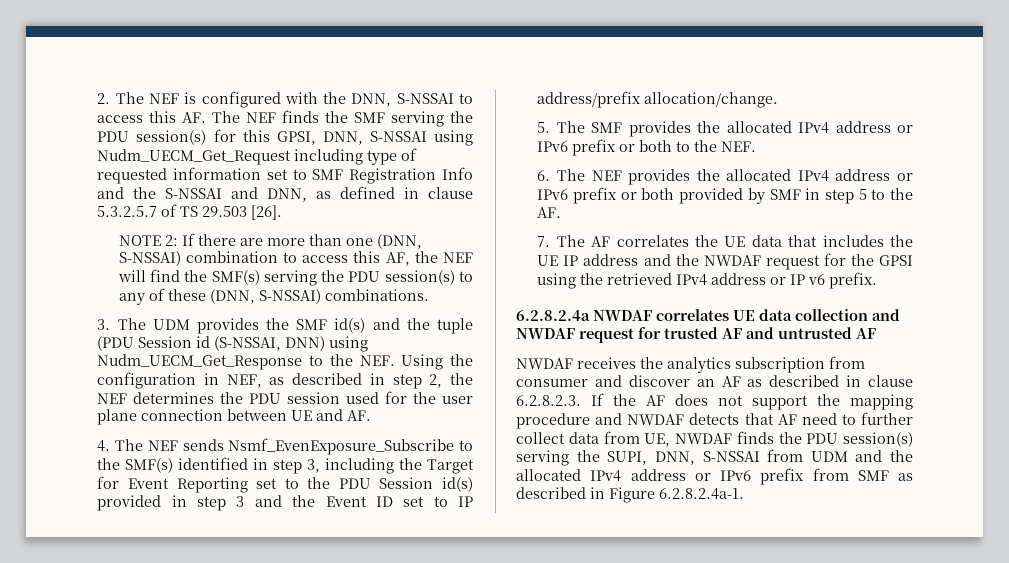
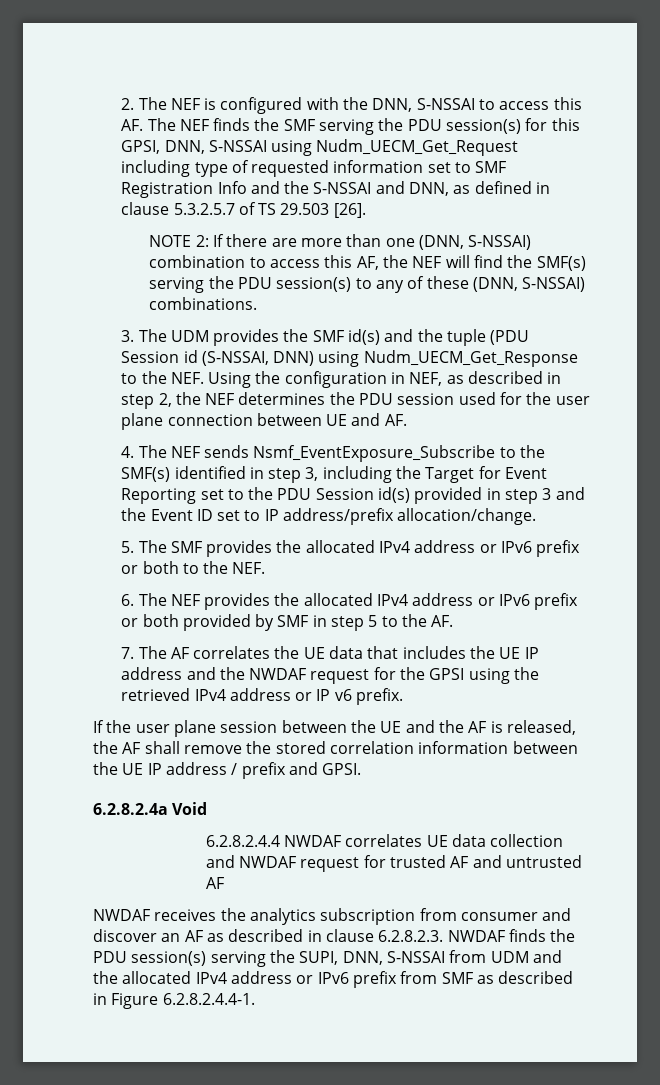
[228,438,455,455] Nsmf_EvenExposure_Subscribe -> [253,445,496,462] Nsmf_EventExposure_Subscribe
(878, 280) none -> [93,720,576,737] [93,741,578,754] [93,762,362,779] // If the user plane session between the UE and the AF is released, the AF shall remove the stored correlation information between the UE IP address / prefix and GPSI.
(590, 315) none -> [172,802,208,815] [205,835,280,847] Void // 6.2.8.2.4.4
[591,393,913,410] [516,412,913,429] [516,431,671,447] If the AF does not support the mapping procedure and NWDAF detects that AF need to further collect data from UE, -> (444, 936) none
[659,488,744,500] 6.2.8.2.4a-1. -> [162,993,255,1005] 6.2.8.2.4.4-1.

